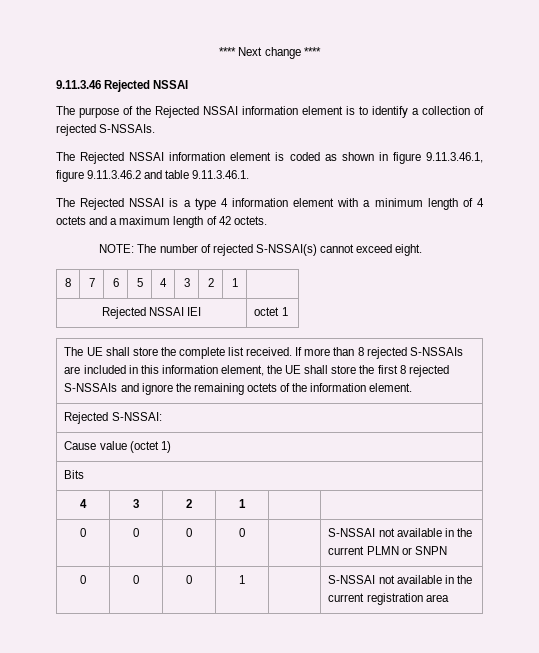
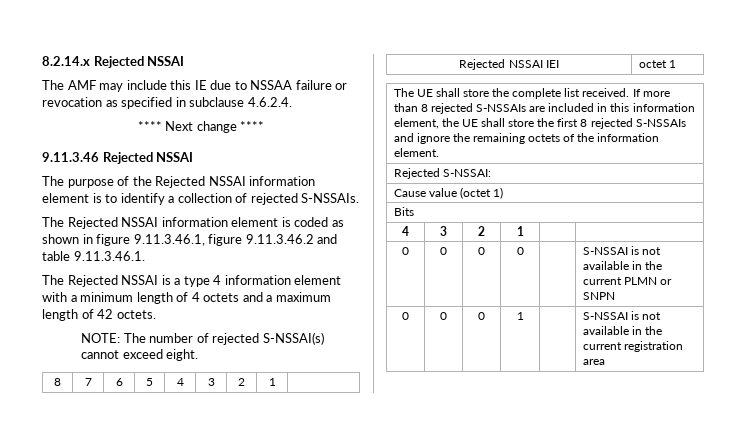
(219, 51) none -> [42,56,185,68] [42,80,348,92] [42,97,292,109] 8.2.14.x Rejected NSSAI // The AMF may include this IE due to NSSAA failure or revocation as specified in subclause 4.6.2.4. //
(376, 532) none -> [630,246,639,255] is
(376, 579) none -> [630,311,639,320] is

